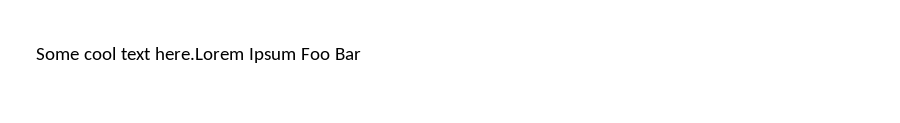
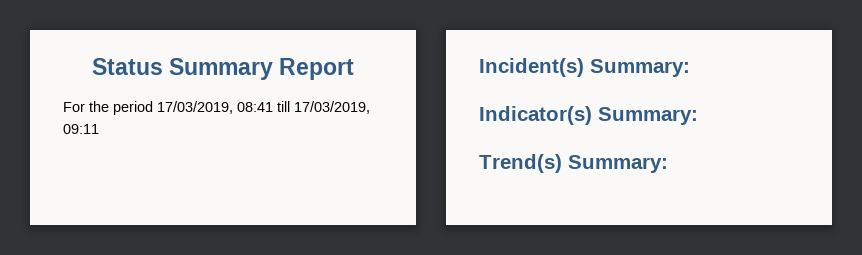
[36,47,361,63] Some cool text here.Lorem Ipsum Foo Bar -> [91,58,355,80] [63,101,370,115] [63,124,99,134] [479,58,690,77] [479,106,698,125] [479,154,668,173] Status Summary Report // For the period 17/03/2019, 08:41 till 17/03/2019, 09:11 // Incident(s) Summary: // Indicator(s) Summary: // Trend(s) Summary:

